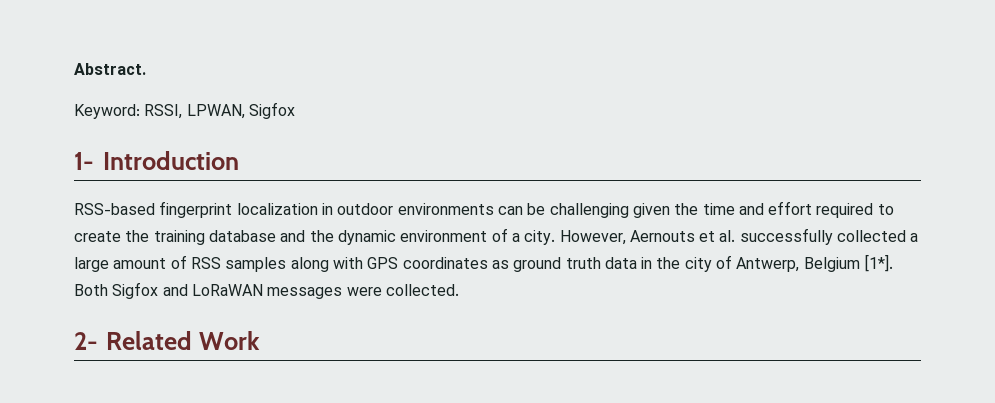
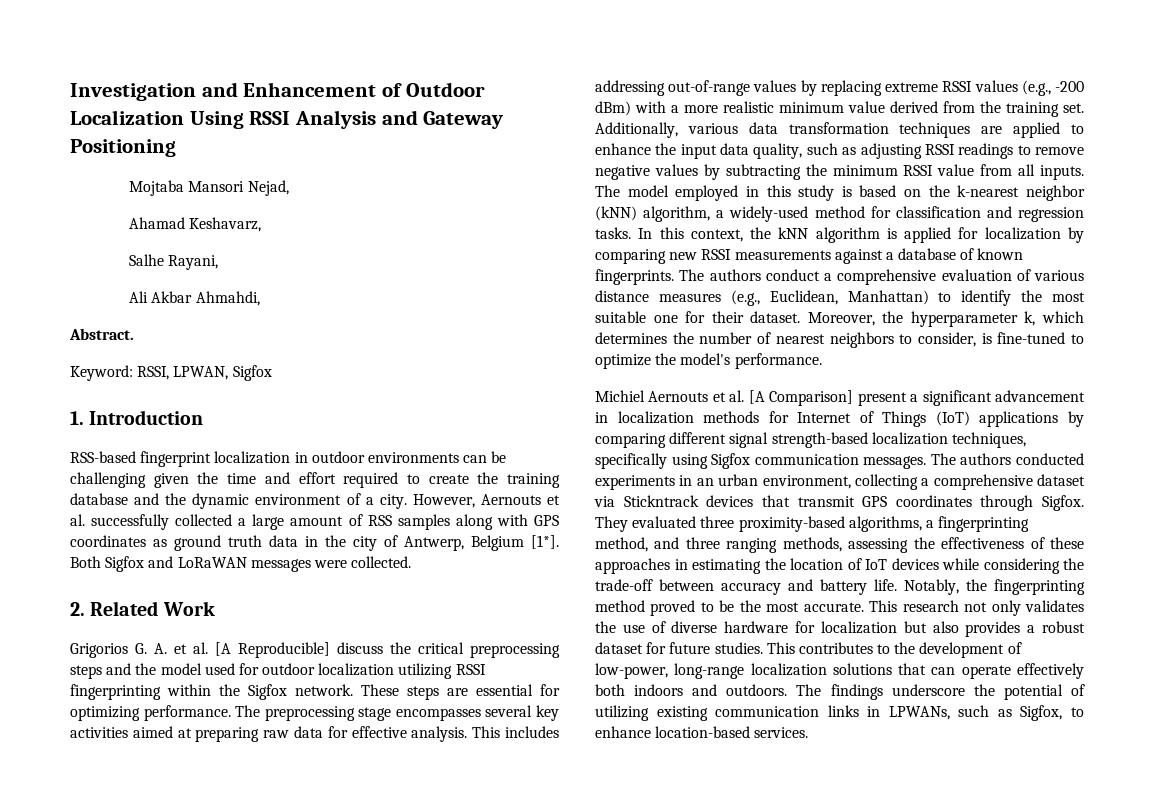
(74, 69) none -> [70,82,485,101] [70,110,504,129] [70,139,176,157] [129,180,289,196] [129,217,262,232] [129,254,219,270] [129,291,260,306] Investigation and Enhancement of Outdoor Localization Using RSSI Analysis and Gateway Positioning // Mojtaba Mansori Nejad, // Ahamad Keshavarz, // Salhe Rayani, // Ali Akbar Ahmahdi, //
[74,152,94,170] 1- -> [70,411,84,425] 1.
[74,332,98,350] 2- -> [70,602,85,616] 2.
(260, 340) none -> [70,642,560,658] [70,663,486,679] [70,684,560,700] [70,705,559,721] [70,726,559,742] [595,80,1084,96] [595,101,1084,117] [595,122,1084,138] [595,143,1084,159] [595,164,1084,180] [595,185,1085,201] [595,206,1084,222] [595,227,1084,243] [595,248,1024,264] [595,269,1084,285] [595,290,1085,306] [595,311,1084,327] [595,332,1084,348] [595,353,822,369] [595,390,1085,406] [595,411,1084,427] [595,432,1026,448] [595,453,1084,469] [595,474,1085,490] [594,495,1084,511] [595,516,1030,532] [595,537,1084,553] [595,558,1084,574] [595,579,1085,595] [595,600,1084,616] [595,621,1085,637] [595,642,1022,658] [595,663,1084,679] [595,684,1085,700] [595,705,1084,721] [595,726,809,738] // Grigorios G. A. et al. [A Reproducible] discuss the critical preprocessing steps and the model used for outdoor localization utilizing RSSI fingerprinting within the Sigfox network. These steps are essential for optimizing performance. The preprocessing stage encompasses several key activities aimed at preparing raw data for effective analysis. This includes addressing out-of-range values by replacing extreme RSSI values (e.g., -200 dBm) with a more realistic minimum value derived from the training set. Additionally, various data transformation techniques are applied to enhance the input data quality, such as adjusting RSSI readings to remove negative values by subtracting the minimum RSSI value from all inputs. The model employed in this study is based on the k-nearest neighbor (kNN) algorithm, a widely-used method for classification and regression tasks. In this context, the kNN algorithm is applied for localization by comparing new RSSI measurements against a database of known fingerprints. The authors conduct a comprehensive evaluation of various distance measures (e.g., Euclidean, Manhattan) to identify the most suitable one for their dataset. Moreover, the hyperparameter k, which determines the number of nearest neighbors to consider, is fine-tuned to optimize the model's performance. // Michiel Aernouts et al. [A Comparison] present a significant advancement in localization methods for Internet of Things (IoT) applications by comparing different signal strength-based localization techniques, specifically using Sigfox communication messages. The authors conducted experiments in an urban environment, collecting a comprehensive dataset via Stickntrack devices that transmit GPS coordinates through Sigfox. They evaluated three proximity-based algorithms, a fingerprinting method, and three ranging methods, assessing the effectiveness of these approaches in estimating the location of IoT devices while considering the trade-off between accuracy and battery life. Notably, the fingerprinting method proved to be the most accurate. This research not only validates the use of diverse hardware for localization but also provides a robust dataset for future studies. This contributes to the development of low-power, long-range localization solutions that can operate effectively both indoors and outdoors. The findings underscore the potential of utilizing existing communication links in LPWANs, such as Sigfox, to enhance location-based services.

